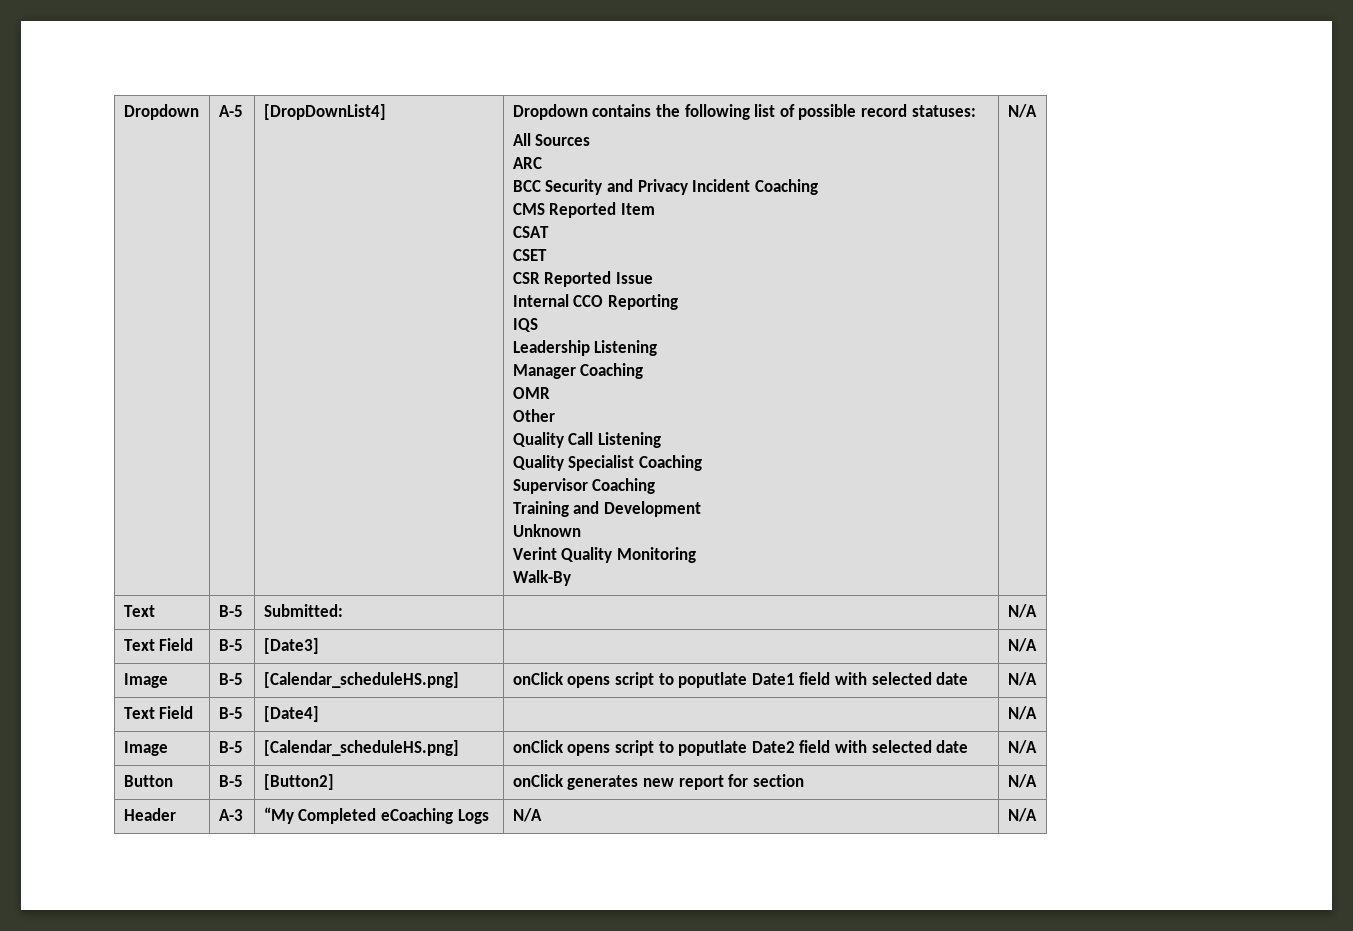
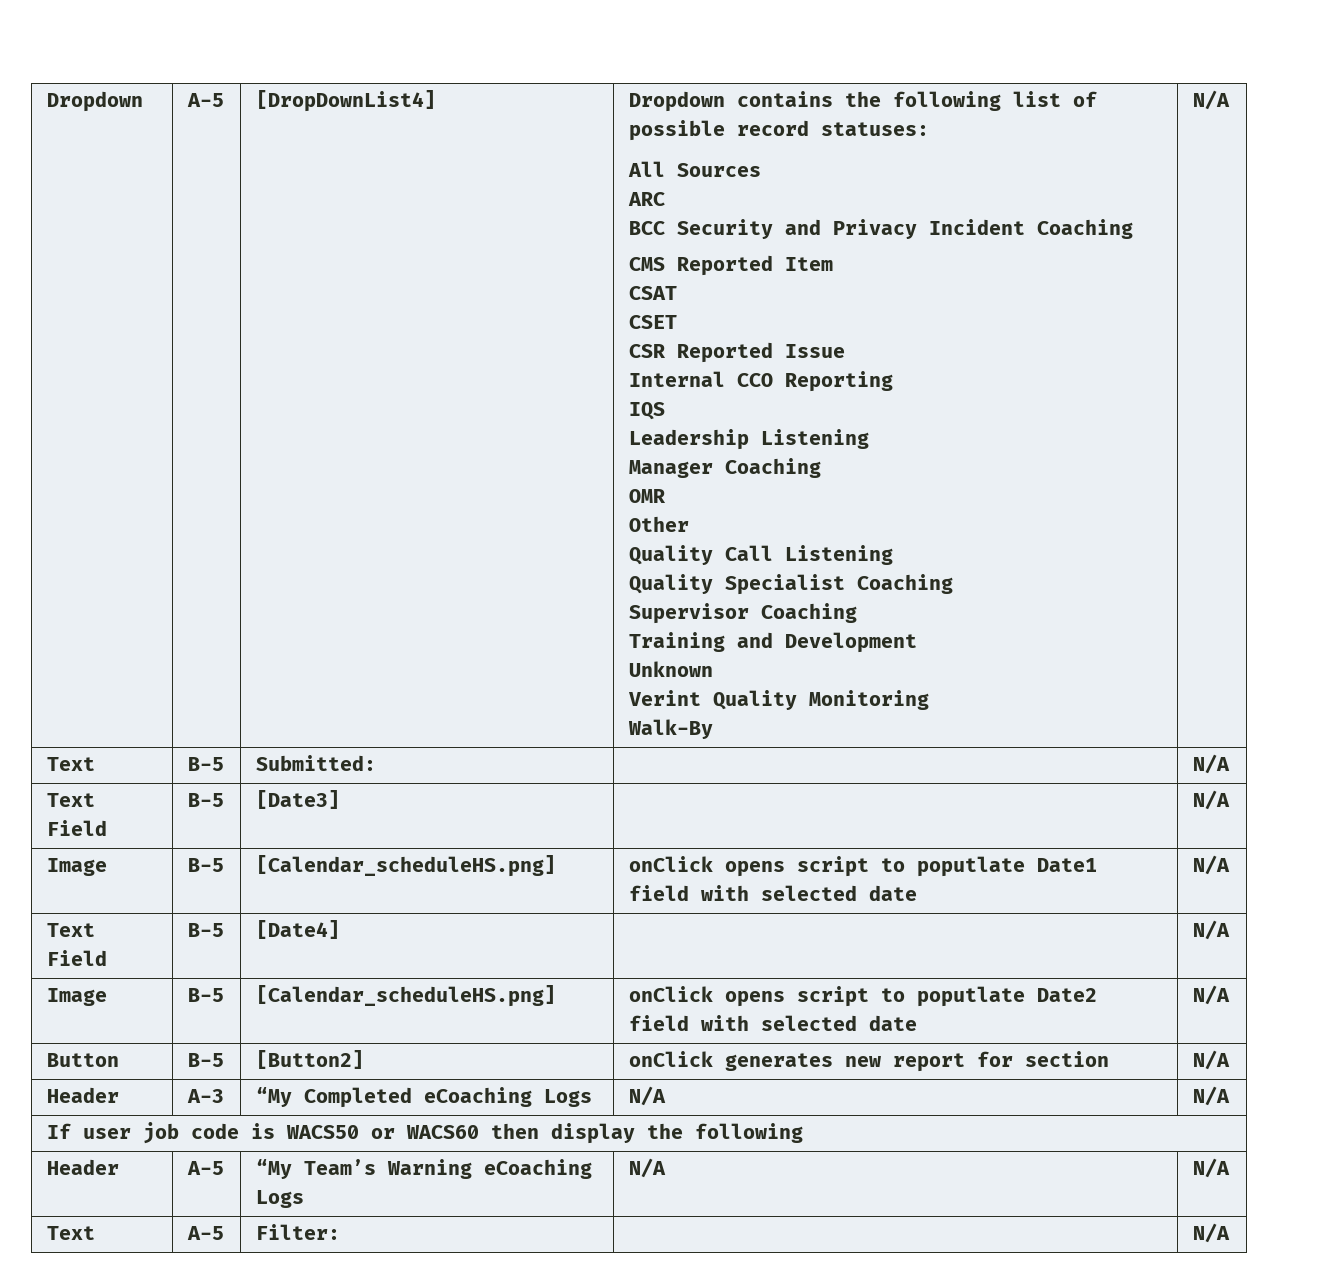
(1037, 815) none -> [46,1122,803,1144] [46,1159,119,1175] [186,1161,224,1175] [255,1159,592,1179] [255,1190,304,1208] [628,1158,666,1178] [1192,1158,1230,1178] [46,1226,95,1240] [186,1226,224,1240] [255,1224,340,1240] [1192,1223,1230,1243] // If user job code is WACS50 or WACS60 then display the following // Header | A-5 | “My Team’s Warning eCoaching Logs | N/A | N/A // Text | A-5 | Filter: | | N/A

